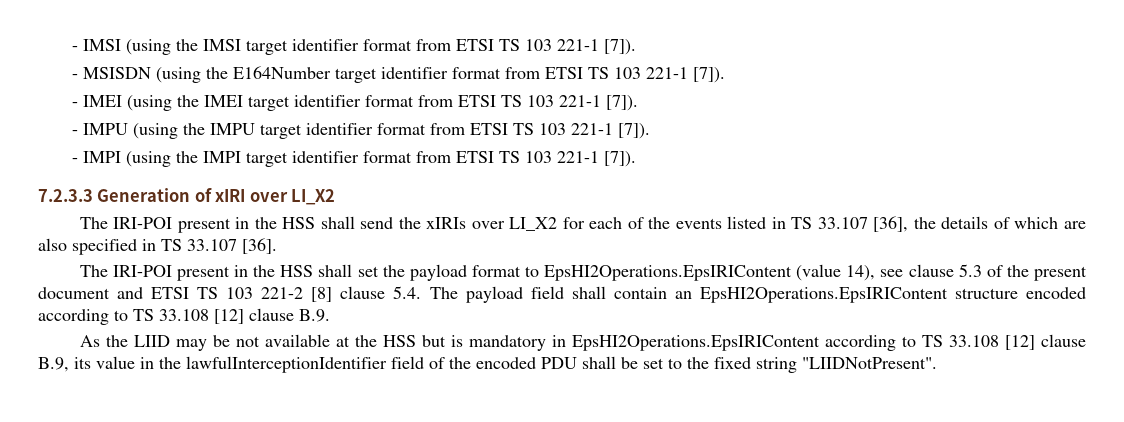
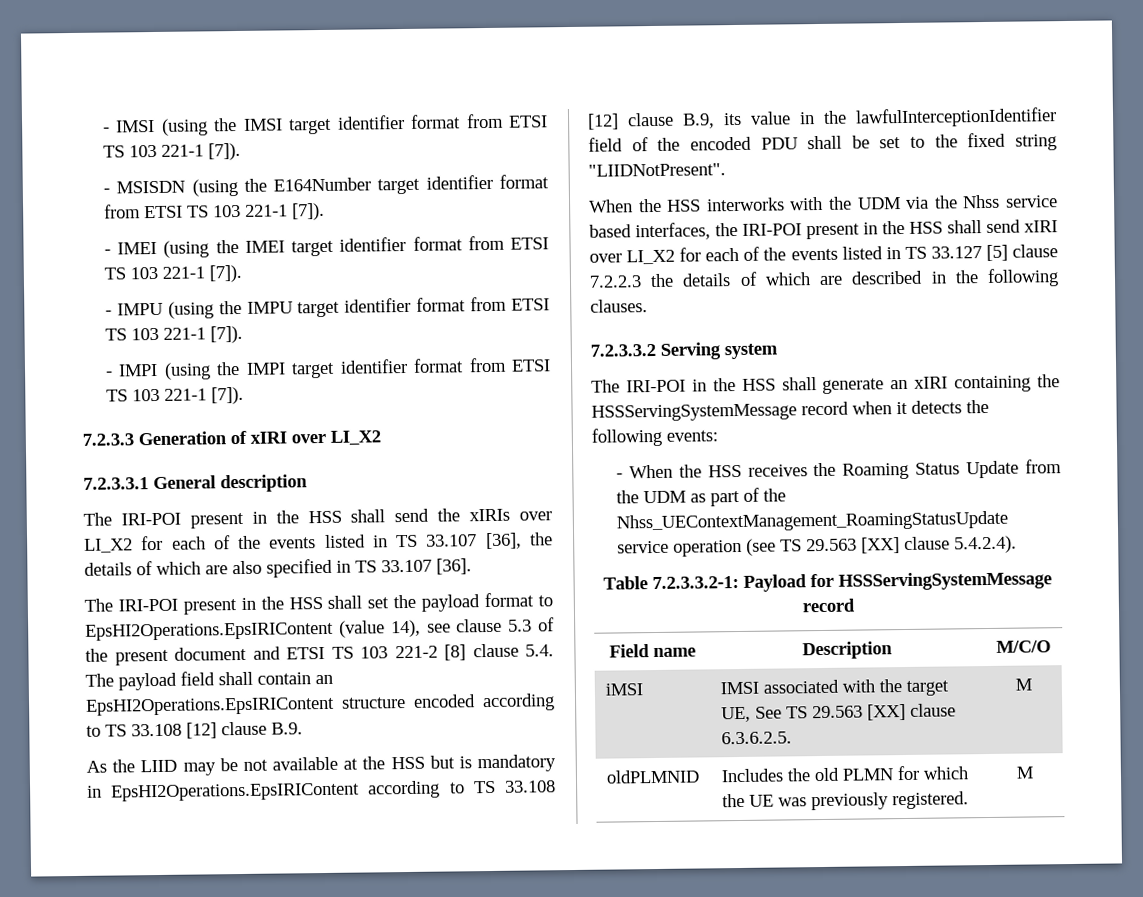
(336, 197) none -> [83,474,308,493] // 7.2.3.3.1 General description
(937, 363) none -> [589,194,1058,213] [589,219,1058,241] [589,244,1058,265] [589,268,1059,288] [590,299,648,313] [590,342,778,360] [591,374,1060,394] [591,399,989,422] [591,427,718,447] [616,459,1062,480] [616,487,787,507] [616,510,1009,533] [617,535,1018,557] [603,571,1052,592] [801,598,855,613] [609,644,696,658] [802,641,893,660] [995,640,1051,653] [605,683,644,696] [720,679,951,696] [721,703,957,723] [721,731,793,745] [1014,678,1032,691] [606,769,701,784] [721,765,970,783] [722,791,970,811] [1015,766,1034,779] // When the HSS interworks with the UDM via the Nhss service based interfaces, the IRI-POI present in the HSS shall send xIRI over LI_X2 for each of the events listed in TS 33.127 [5] clause 7.2.2.3 the details of which are described in the following clauses. // 7.2.3.3.2 Serving system // The IRI-POI in the HSS shall generate an xIRI containing the HSSServingSystemMessage record when it detects the following events: // - When the HSS receives the Roaming Status Update from the UDM as part of the Nhss_UEContextManagement_RoamingStatusUpdate service operation (see TS 29.563 [XX] clause 5.4.2.4). // Table 7.2.3.3.2-1: Payload for HSSServingSystemMessage record // Field name | Description | M/C/O // iMSI | IMSI associated with the target UE, See TS 29.563 [XX] clause 6.3.6.2.5. | M // oldPLMNID | Includes the old PLMN for which the UE was previously registered. | M

